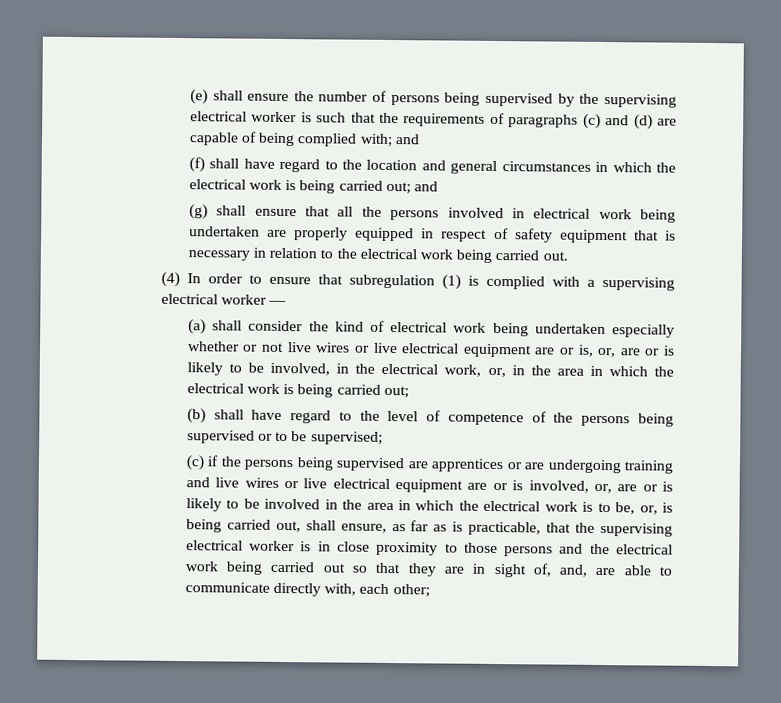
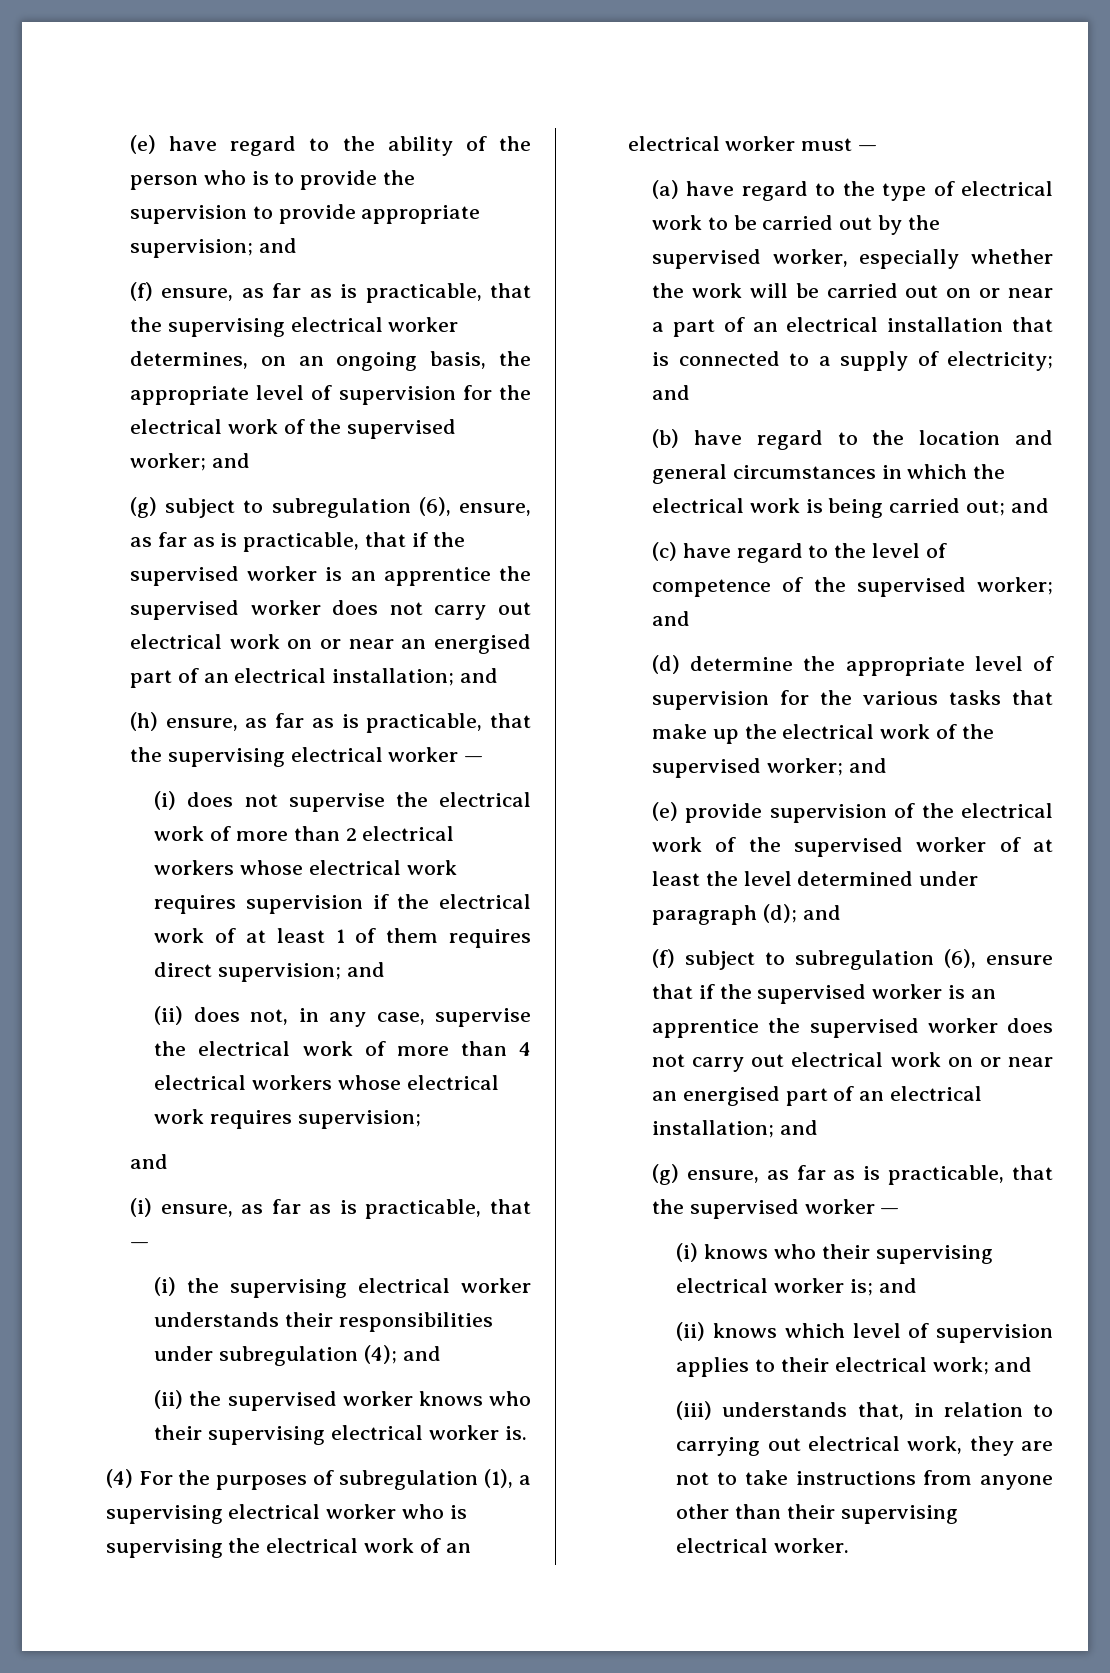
[189,89,678,108] [189,111,677,130] [188,131,420,148] [188,157,240,173] (e) shall ensure the number of persons being supervised by the supervising electrical worker is such that the requirements of paragraphs (c) and (d) are capable of being complied with; and // (f) shall -> [129,135,532,156] [129,170,416,190] [129,204,481,224] [129,238,297,258] [129,282,531,303] [129,317,459,337] [129,351,531,371] [129,385,531,405] [129,419,457,439] [129,453,250,471] [129,497,531,518] [129,532,465,552] [129,566,531,586] [129,600,532,620] [129,634,531,654] [129,668,499,688] [129,712,531,733] [129,747,484,767] [154,791,531,812] [154,826,455,841] [154,860,457,875] [154,894,531,914] [154,928,532,948] [154,962,385,982] [154,1006,532,1027] [154,1041,531,1056] [154,1075,499,1090] [154,1109,421,1129] [129,1154,168,1169] [129,1198,531,1219] [129,1242,149,1248] [154,1277,531,1298] [154,1312,493,1332] [154,1345,441,1366] [154,1390,531,1411] [154,1425,527,1445] [105,1469,531,1490] [105,1504,467,1524] [105,1538,471,1558] [627,136,878,151] [651,180,1053,201] [651,215,940,235] [651,249,1053,269] [651,283,1053,298] [651,317,1053,337] [651,351,1053,371] [651,385,690,400] [651,429,679,448] (e) have regard to the ability of the person who is to provide the supervision to provide appropriate supervision; and // (f) ensure, as far as is practicable, that the supervising electrical worker determines, on an ongoing basis, the appropriate level of supervision for the electrical work of the supervised worker; and // (g) subject to subregulation (6), ensure, as far as is practicable, that if the supervised worker is an apprentice the supervised worker does not carry out electrical work on or near an energised part of an electrical installation; and // (h) ensure, as far as is practicable, that the supervising electrical worker — // (i) does not supervise the electrical work of more than 2 electrical workers whose electrical work requires supervision if the electrical work of at least 1 of them requires direct supervision; and // (ii) does not, in any case, supervise the electrical work of more than 4 electrical workers whose electrical work requires supervision; // and // (i) ensure, as far as is practicable, that — // (i) the supervising electrical worker understands their responsibilities under subregulation (4); and // (ii) the supervised worker knows who their supervising electrical worker is. // (4) For the purposes of subregulation (1), a supervising electrical worker who is supervising the electrical work of an electrical worker must — // (a) have regard to the type of electrical work to be carried out by the supervised worker, especially whether the work will be carried out on or near a part of an electrical installation that is connected to a supply of electricity; and // (b)
[188,204,676,223] [188,226,676,244] [187,247,568,263] [160,271,675,291] [160,293,287,306] [187,319,675,338] [186,341,675,358] [186,362,674,378] [186,383,409,399] [186,408,244,424] (g) shall ensure that all the persons involved in electrical work being undertaken are properly equipped in respect of safety equipment that is necessary in relation to the electrical work being carried out. // (4) In order to ensure that subregulation (1) is complied with a supervising electrical worker — // (a) shall consider the kind of electrical work being undertaken especially whether or not live wires or live electrical equipment are or is, or, are or is likely to be involved, in the electrical work, or, in the area in which the electrical work is being carried out; // (b) shall -> [651,542,677,561] (c)
[581,413,674,427] [186,430,383,445] [185,455,674,474] [185,477,674,494] [185,498,673,515] [185,519,674,537] [185,540,673,557] [184,561,672,578] [184,582,430,598] persons being supervised or to be supervised; // (c) if the persons being supervised are apprentices or are undergoing training and live wires or live electrical equipment are or is involved, or, are or is likely to be involved in the area in which the electrical work is to be, or, is being carried out, shall ensure, as far as is practicable, that the supervising electrical worker is in close proximity to those persons and the electrical work being carried out so that they are in sight of, and, are able to communicate directly with, each other; -> [856,577,1053,597] [651,611,690,626] [651,655,1054,676] [651,690,1053,710] [651,724,994,744] [651,758,887,778] [651,802,1053,823] [651,837,1053,857] [651,871,979,886] [651,904,841,925] [651,949,1053,970] [651,984,996,1004] [651,1018,1053,1038] [651,1052,1053,1072] [651,1086,983,1106] [651,1120,818,1138] [651,1164,1053,1185] [651,1199,900,1219] [676,1243,993,1264] [676,1278,917,1296] [676,1322,1053,1343] [676,1357,1033,1377] [676,1401,1053,1420] [676,1436,1053,1456] [676,1470,1053,1490] [676,1504,958,1524] [676,1538,850,1553] supervised worker; and // (d) determine the appropriate level of supervision for the various tasks that make up the electrical work of the supervised worker; and // (e) provide supervision of the electrical work of the supervised worker of at least the level determined under paragraph (d); and // (f) subject to subregulation (6), ensure that if the supervised worker is an apprentice the supervised worker does not carry out electrical work on or near an energised part of an electrical installation; and // (g) ensure, as far as is practicable, that the supervised worker — // (i) knows who their supervising electrical worker is; and // (ii) knows which level of supervision applies to their electrical work; and // (iii) understands that, in relation to carrying out electrical work, they are not to take instructions from anyone other than their supervising electrical worker.

